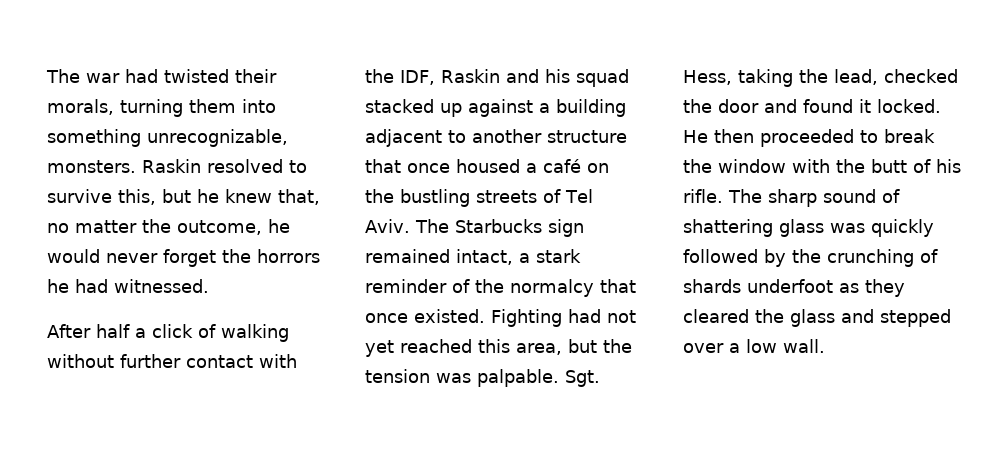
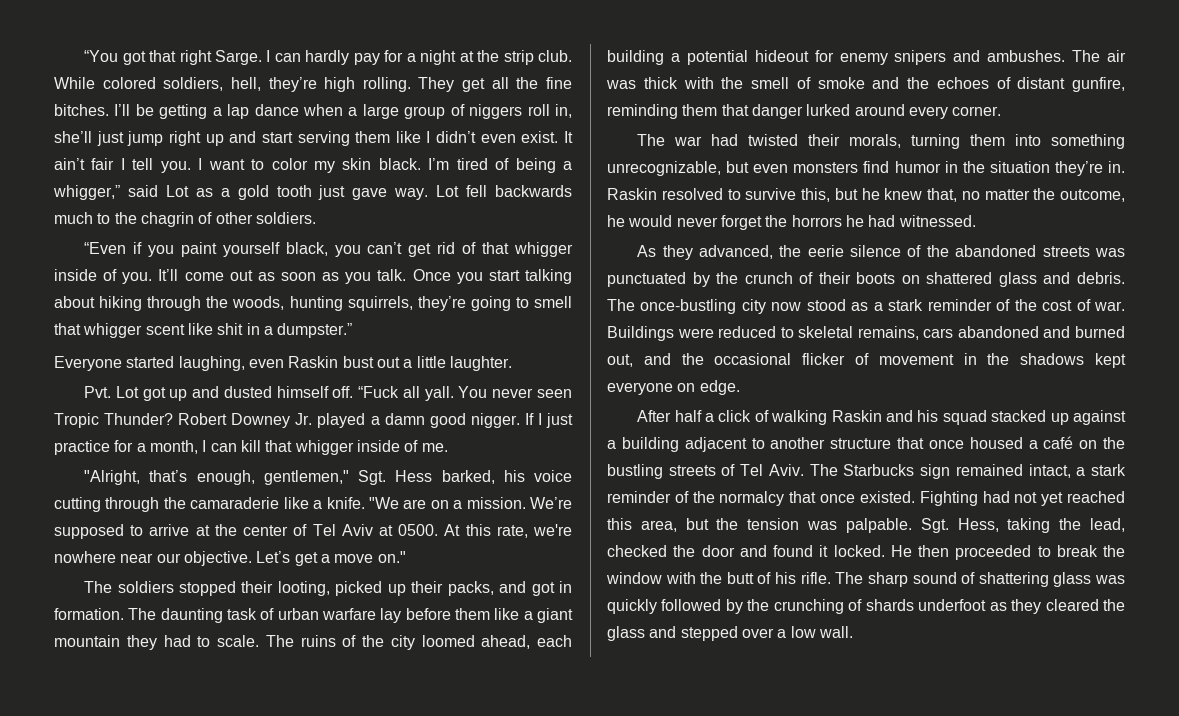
(46, 76) none -> [84,50,572,65] [54,77,572,92] [54,104,572,119] [54,131,574,146] [54,158,572,173] [53,185,573,200] [54,212,316,227] [84,242,574,257] [54,269,573,284] [54,296,573,311] [54,323,353,338] [54,356,512,371] [84,386,572,401] [54,413,573,428] [54,440,448,455] [84,470,572,485] [54,497,573,512] [54,524,572,539] [54,551,406,566] [84,581,572,596] [54,608,573,623] [54,635,572,650] [607,50,1126,65] [606,77,1125,92] [607,104,1002,119] “You got that right Sarge. I can hardly pay for a night at the strip club. While colored soldiers, hell, they’re high rolling. They get all the fine bitches. I’ll be getting a lap dance when a large group of niggers roll in, she’ll just jump right up and start serving them like I didn’t even exist. It ain’t fair I tell you. I want to color my skin black. I’m tired of being a whigger,” said Lot as a gold tooth just gave way. Lot fell backwards much to the chagrin of other soldiers. // “Even if you paint yourself black, you can’t get rid of that whigger inside of you. It’ll come out as soon as you talk. Once you start talking about hiking through the woods, hunting squirrels, they’re going to smell that whigger scent like shit in a dumpster.” // Everyone started laughing, even Raskin bust out a little laughter. // Pvt. Lot got up and dusted himself off. “Fuck all yall. You never seen Tropic Thunder? Robert Downey Jr. played a damn good nigger. If I just practice for a month, I can kill that whigger inside of me. // "Alright, that’s enough, gentlemen," Sgt. Hess barked, his voice cutting through the camaraderie like a knife. "We are on a mission. We’re supposed to arrive at the center of Tel Aviv at 0500. At this rate, we're nowhere near our objective. Let’s get a move on." // The soldiers stopped their looting, picked up their packs, and got in formation. The daunting task of urban warfare lay before them like a giant mountain they had to scale. The ruins of the city loomed ahead, each building a potential hideout for enemy snipers and ambushes. The air was thick with the smell of smoke and the echoes of distant gunfire, reminding them that danger lurked around every corner. //
[47,160,136,173] monsters. -> [726,161,1125,176] but even monsters find humor in the situation they’re in.
(209, 286) none -> [637,245,1125,260] [607,272,1125,287] [607,299,1125,314] [607,326,1125,341] [607,353,1126,368] [607,380,740,395] // As they advanced, the eerie silence of the abandoned streets was punctuated by the crunch of their boots on shattered glass and debris. The once-bustling city now stood as a stark reminder of the cost of war. Buildings were reduced to skeletal remains, cars abandoned and burned out, and the occasional flicker of movement in the shadows kept everyone on edge.
[47,354,297,368] [365,69,435,85] without further contact with the IDF, -> (828, 417) none

